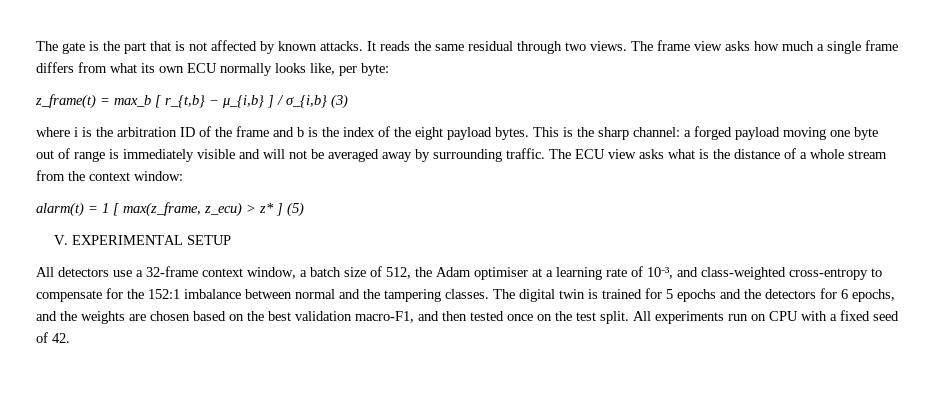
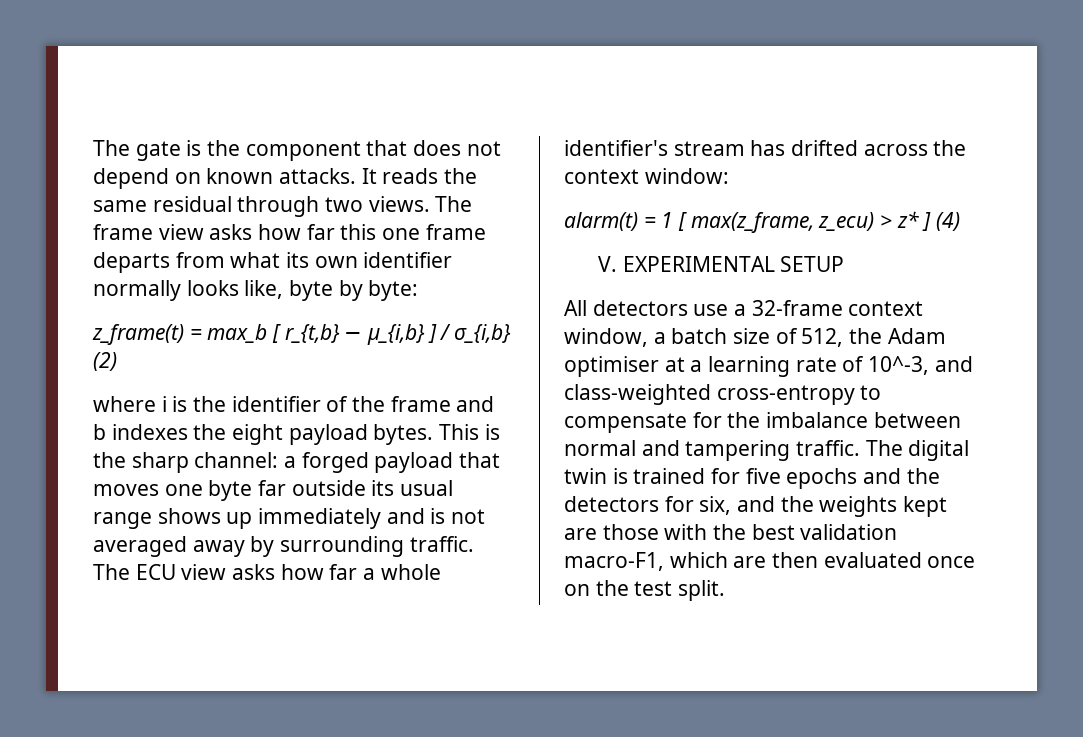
[124,40,275,54] part that is not affected by -> [245,140,501,161] [93,168,201,189] component that does not depend on
[782,40,898,54] [36,62,74,73] much a single frame differs -> [306,224,486,240] [93,252,170,273] far this one frame departs
[187,63,217,73] ECU -> [363,252,453,268] identifier
[339,66,357,76] per -> [289,280,363,301] byte by
[331,94,348,109] (3) -> [93,352,117,371] (2)
[117,127,195,137] arbitration ID -> [231,396,321,412] identifier
[308,126,390,137] is the index of -> [111,424,188,440] indexes
[783,127,878,140] [36,148,324,162] moving one byte out of range is immediately visible and will not be -> [459,452,501,468] [93,480,454,501] [93,508,486,529] that moves one byte far outside its usual range shows up immediately and is not
[668,148,887,159] [36,170,65,181] what is the distance of a whole stream from -> [280,564,441,580] [564,140,928,156] how far a whole identifier's stream has drifted across
[287,202,304,217] (5) -> [936,212,961,231] (4)
[647,267,673,279] 10⁻³, -> [868,356,930,375] 10^-3,
[148,289,180,299] 152:1 -> (761, 420) none
[363,289,489,302] the tampering classes. -> [685,440,861,461] tampering traffic.
[666,289,673,299] 5 -> [745,468,781,484] five
[841,289,895,302] 6 epochs, -> [699,496,732,515] six,
[129,311,504,323] are chosen based on the best validation macro-F1, and then tested -> [903,496,948,517] [564,524,898,540] [564,552,922,571] kept are those with the best validation macro-F1, which are then evaluated
[633,310,899,324] [36,332,70,343] All experiments run on CPU with a fixed seed of 42. -> (726, 590) none

